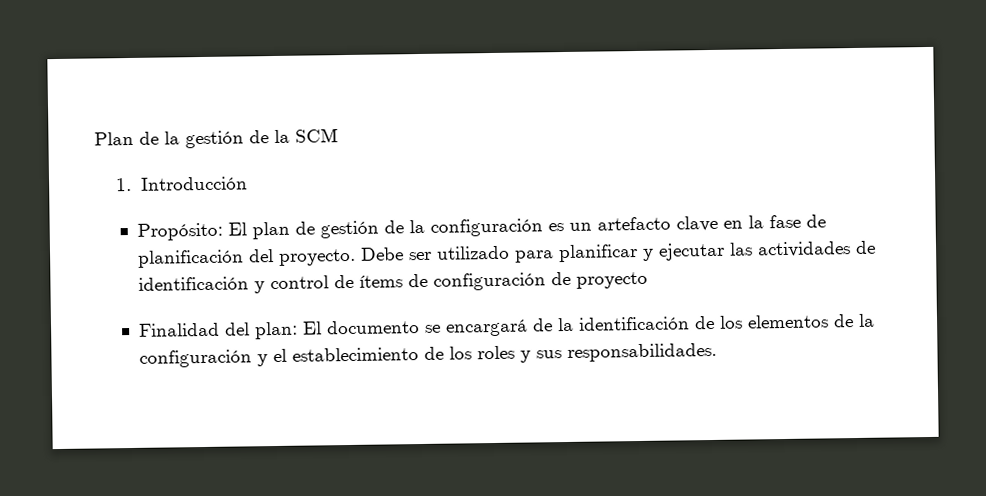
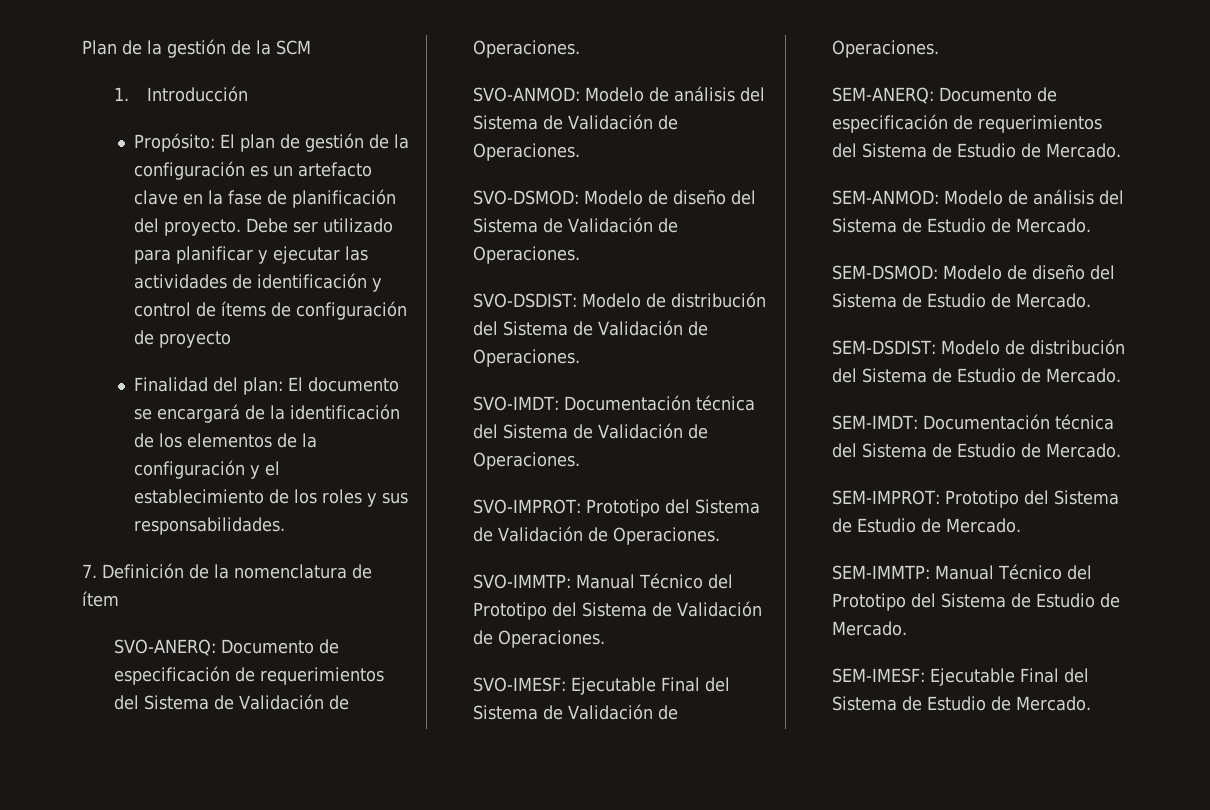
(717, 352) none -> [82,563,372,579] [82,591,119,607] [114,639,340,656] [114,666,385,685] [114,694,350,710] [473,40,581,58] [473,86,766,102] [473,114,679,130] [473,143,581,161] [473,190,757,205] [473,217,679,233] [473,246,581,264] [473,292,767,308] [473,320,709,336] [473,349,581,367] [473,395,756,411] [473,423,709,439] [473,452,581,470] [473,499,761,517] [473,526,721,545] [473,573,734,589] [473,601,763,620] [473,630,606,648] [473,677,731,695] [473,704,679,720] [832,40,940,58] [832,87,1058,104] [832,114,1103,133] [832,143,1122,158] [832,189,1125,205] [832,218,1092,233] [832,265,1116,280] [832,293,1092,308] [832,339,1126,355] [832,368,1122,383] [832,414,1115,430] [832,443,1122,458] [832,490,1120,508] [832,518,1022,533] [832,564,1093,580] [832,593,1121,611] [832,621,908,636] [832,668,1090,686] [832,696,1092,711] // 7. Definición de la nomenclatura de ítem // SVO-ANERQ: Documento de especificación de requerimientos del Sistema de Validación de Operaciones. // SVO-ANMOD: Modelo de análisis del Sistema de Validación de Operaciones. // SVO-DSMOD: Modelo de diseño del Sistema de Validación de Operaciones. // SVO-DSDIST: Modelo de distribución del Sistema de Validación de Operaciones. // SVO-IMDT: Documentación técnica del Sistema de Validación de Operaciones. // SVO-IMPROT: Prototipo del Sistema de Validación de Operaciones. // SVO-IMMTP: Manual Técnico del Prototipo del Sistema de Validación de Operaciones. // SVO-IMESF: Ejecutable Final del Sistema de Validación de Operaciones. // SEM-ANERQ: Documento de especificación de requerimientos del Sistema de Estudio de Mercado. // SEM-ANMOD: Modelo de análisis del Sistema de Estudio de Mercado. // SEM-DSMOD: Modelo de diseño del Sistema de Estudio de Mercado. // SEM-DSDIST: Modelo de distribución del Sistema de Estudio de Mercado. // SEM-IMDT: Documentación técnica del Sistema de Estudio de Mercado. // SEM-IMPROT: Prototipo del Sistema de Estudio de Mercado. // SEM-IMMTP: Manual Técnico del Prototipo del Sistema de Estudio de Mercado. // SEM-IMESF: Ejecutable Final del Sistema de Estudio de Mercado.

